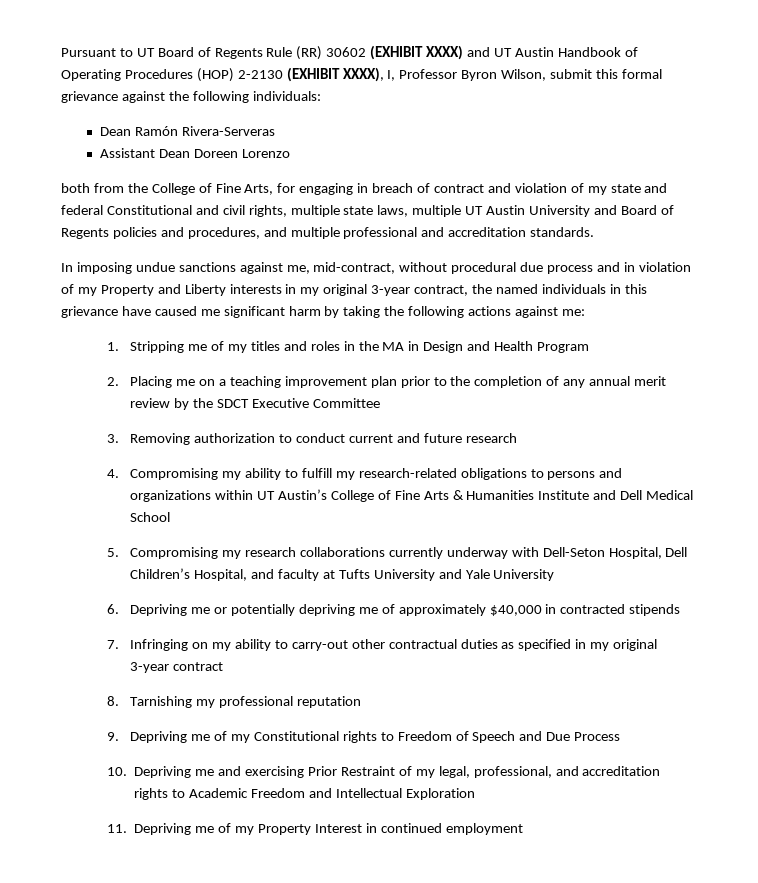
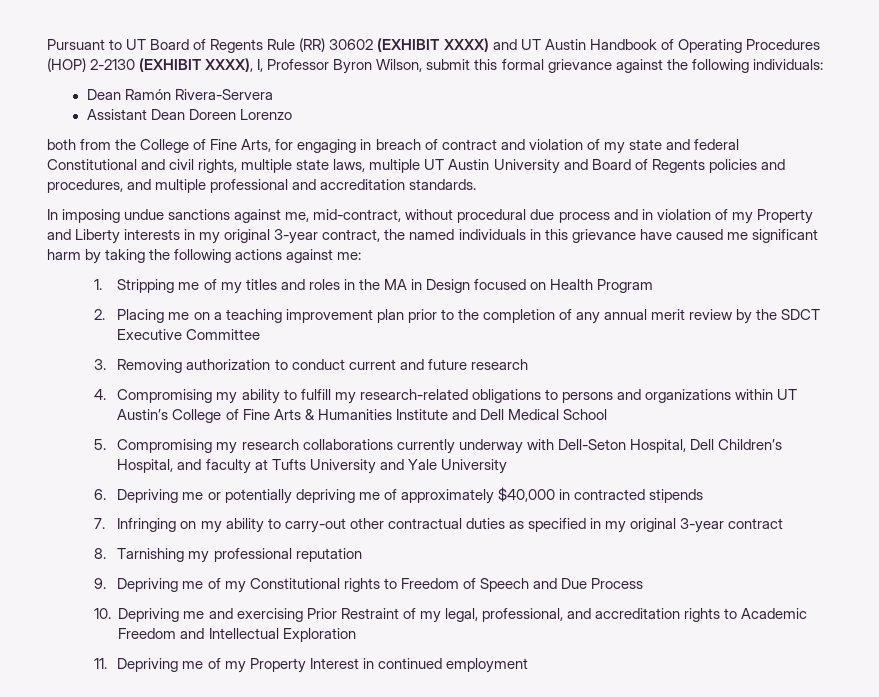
[181,126,275,136] Rivera-Serveras -> [175,89,274,100] Rivera-Servera
[467,341,491,351] and -> [474,279,547,290] focused on

